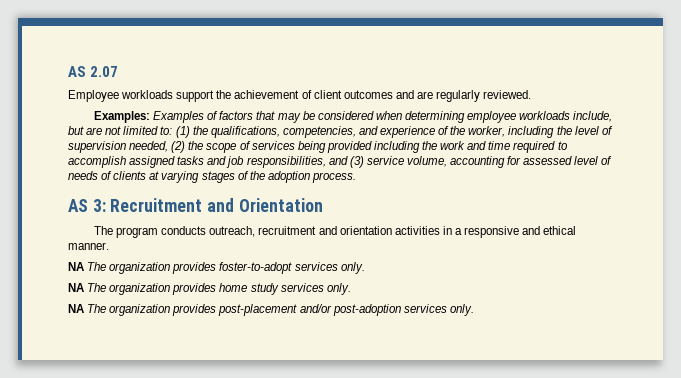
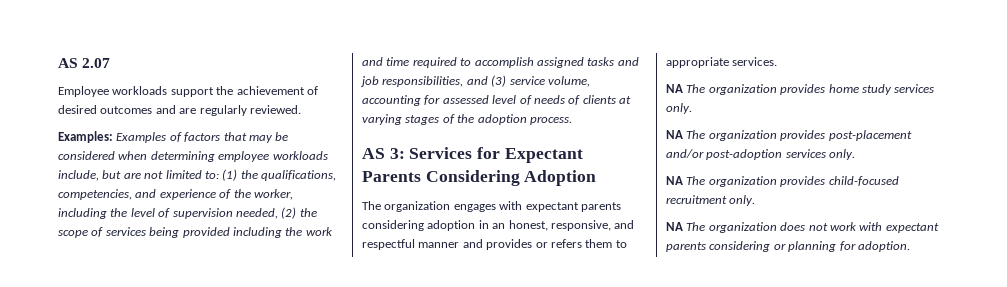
[313,90,342,99] client -> [58,105,97,114] desired
[110,198,323,212] [93,226,577,238] [68,242,109,250] [68,262,365,274] Recruitment and Orientation // The program conducts outreach, recruitment and orientation activities in a responsive and ethical manner. // NA The organization provides foster-to-adopt services only. -> [409,147,583,163] [362,170,597,186] [362,201,621,212] [362,220,635,231] [362,239,627,250] [666,57,778,68] Services for Expectant Parents Considering Adoption // The organization engages with expectant parents considering adoption in an honest, responsive, and respectful manner and provides or refers them to appropriate services.
(474, 310) none -> [666,176,899,187] [666,195,756,206] [666,222,939,233] [666,241,910,252] // NA The organization provides child-focused recruitment only. // NA The organization does not work with expectant parents considering or planning for adoption.

